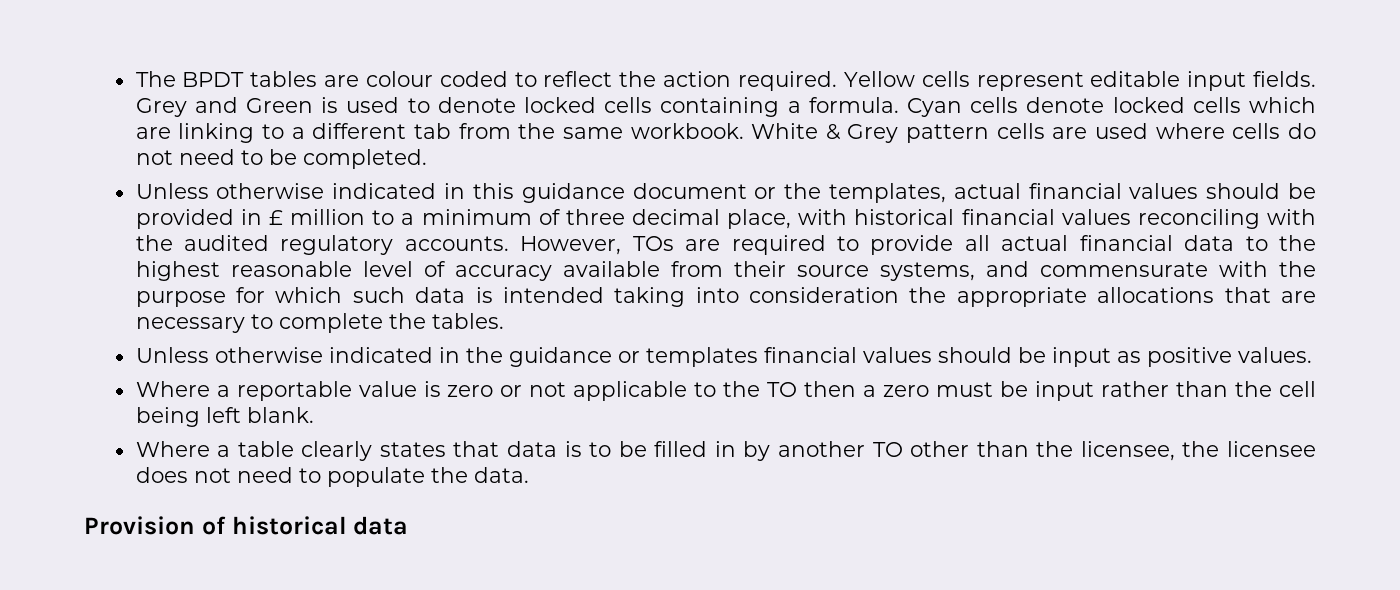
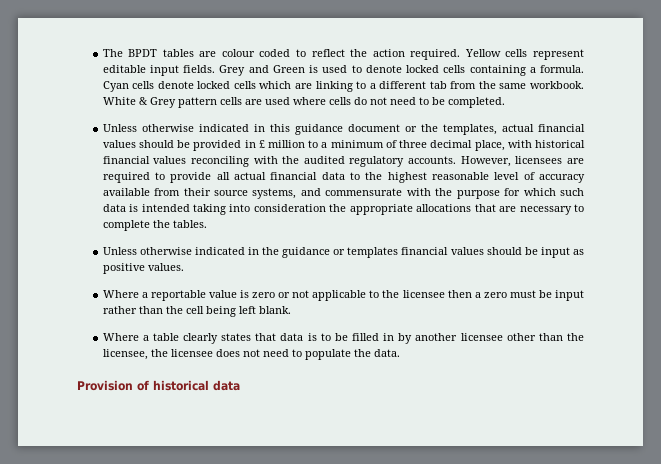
[632,236,674,251] TOs -> [515,156,563,164] licensees
[767,382,798,397] TO -> [402,290,445,298] licensee
[872,442,903,457] TO -> [460,333,503,341] licensee

